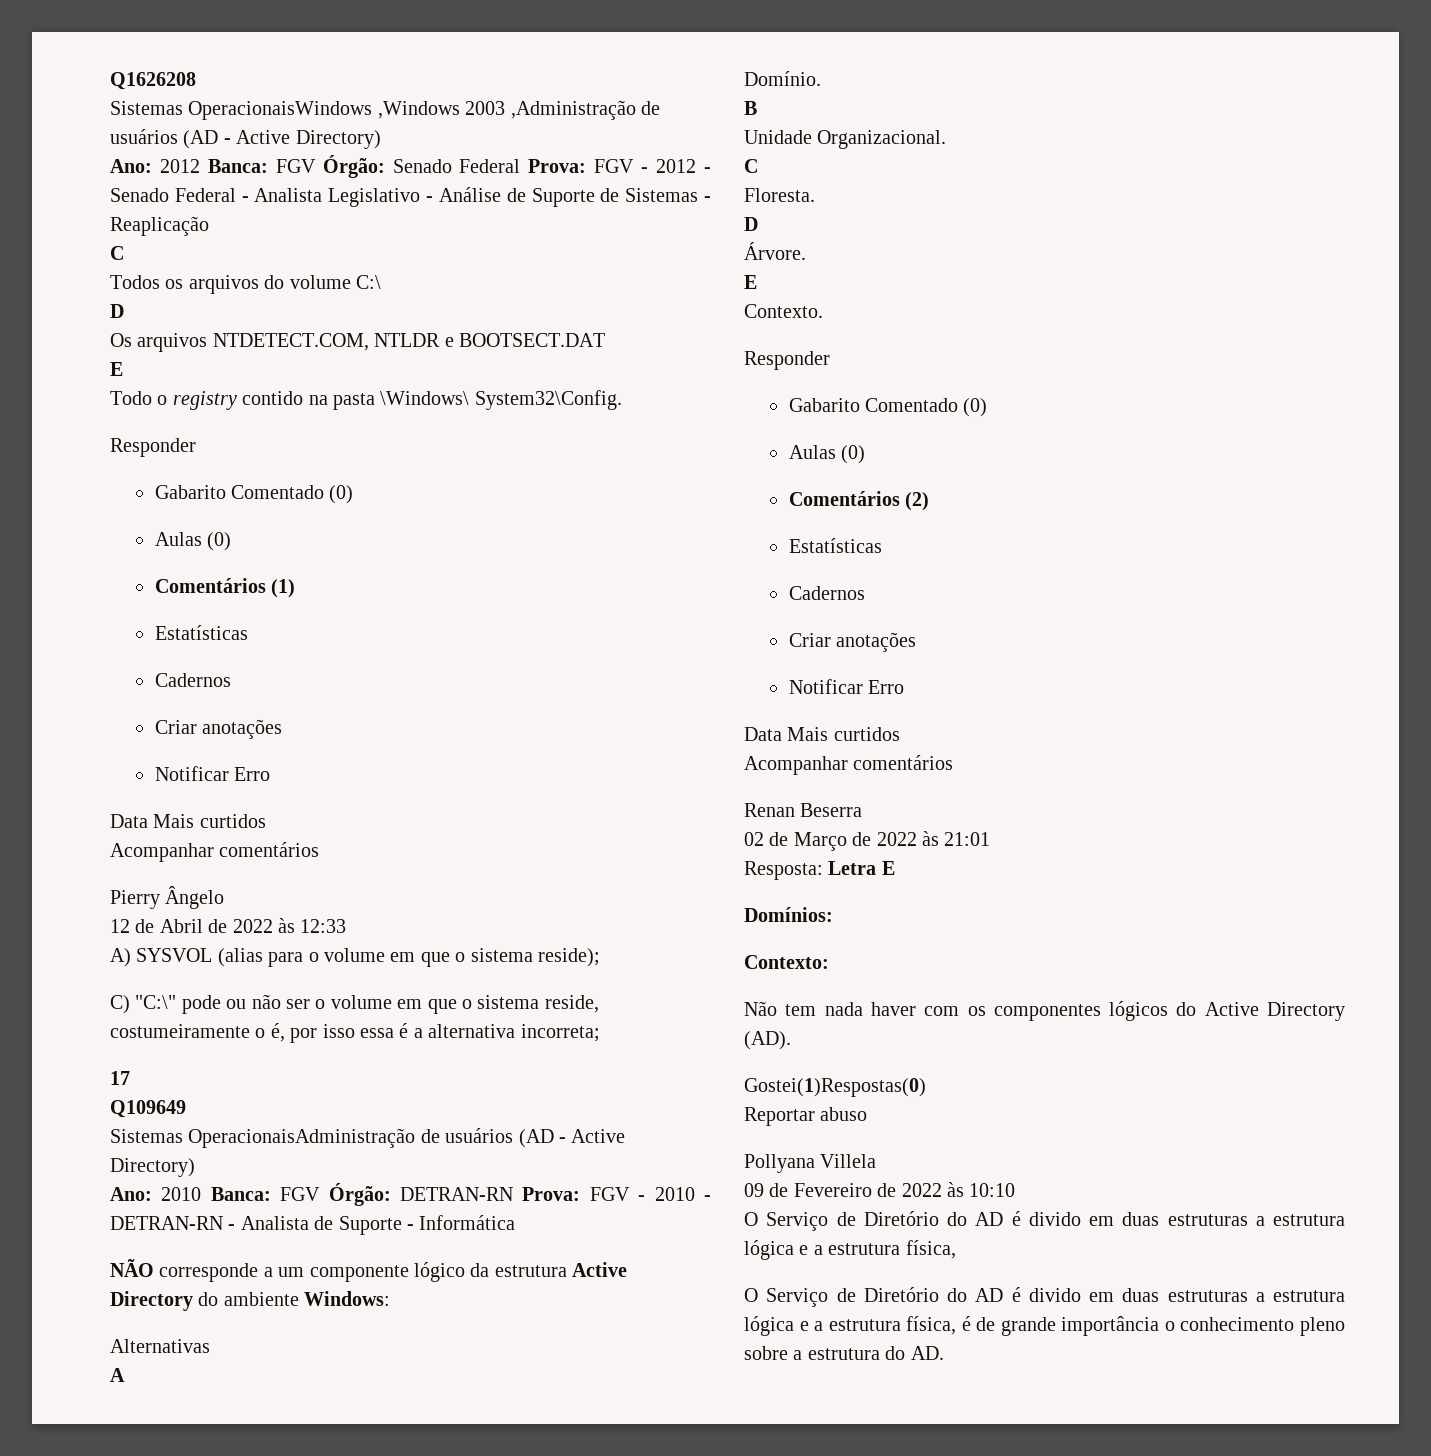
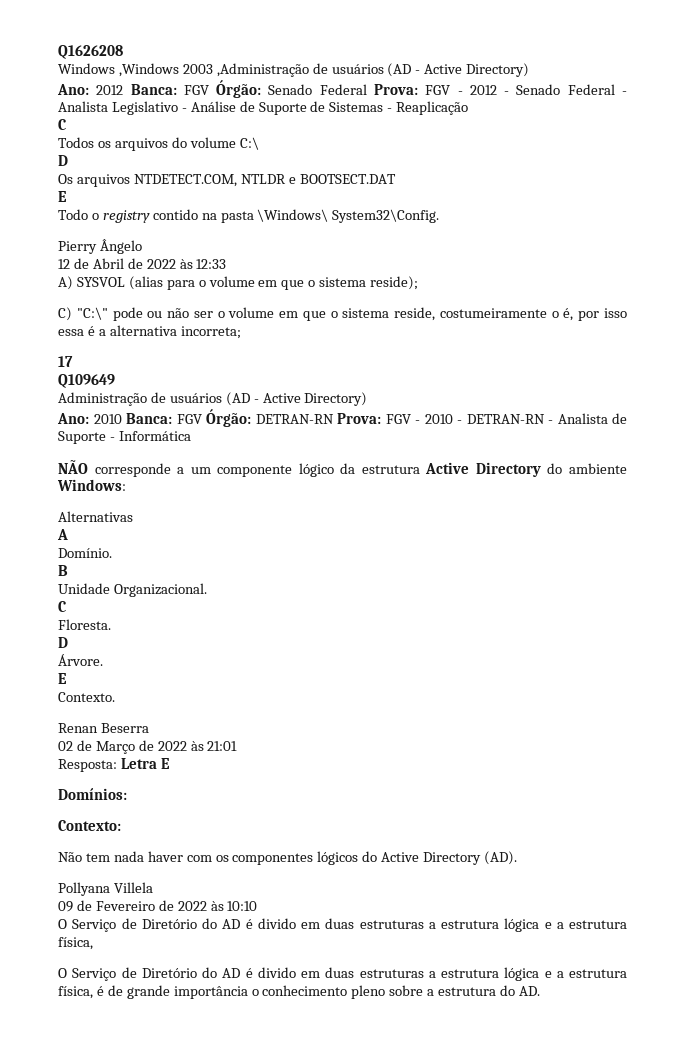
[110,101,373,120] Sistemas OperacionaisWindows -> [58,63,115,74] Windows
[110,438,196,457] [154,485,354,504] [154,532,231,551] [154,578,295,598] [154,625,248,640] [154,673,231,687] [154,719,282,739] [154,766,270,781] [110,814,266,828] [110,842,320,862] // Responder // Gabarito Comentado (0) // Aulas (0) // Comentários (1) // Estatísticas // Cadernos // Criar anotações // Notificar Erro // Data Mais curtidos // Acompanhar comentários -> (440, 216) none
[110,1128,416,1148] Sistemas OperacionaisAdministração -> [58,392,147,406] Administração
[744,351,830,370] [788,398,988,417] [788,445,865,464] [788,491,929,511] [788,538,882,553] [788,586,865,600] [788,632,916,652] [788,679,904,694] [744,727,900,741] [744,755,954,775] // Responder // Gabarito Comentado (0) // Aulas (0) // Comentários (2) // Estatísticas // Cadernos // Criar anotações // Notificar Erro // Data Mais curtidos // Acompanhar comentários -> (115, 697) none
[744,1078,926,1097] [744,1107,868,1126] // Gostei(1)Respostas(0) // Reportar abuso -> (518, 858) none

